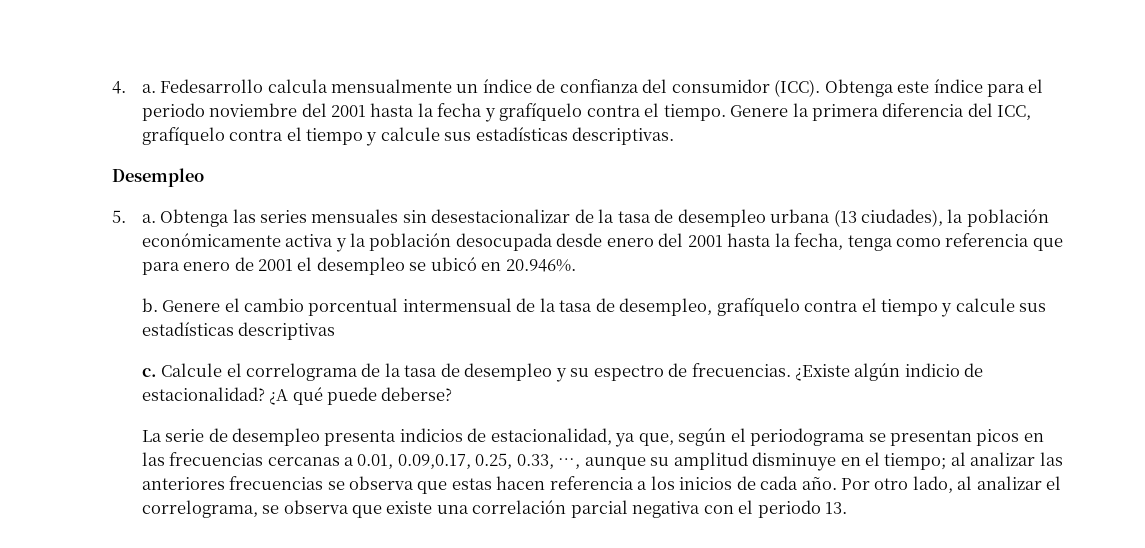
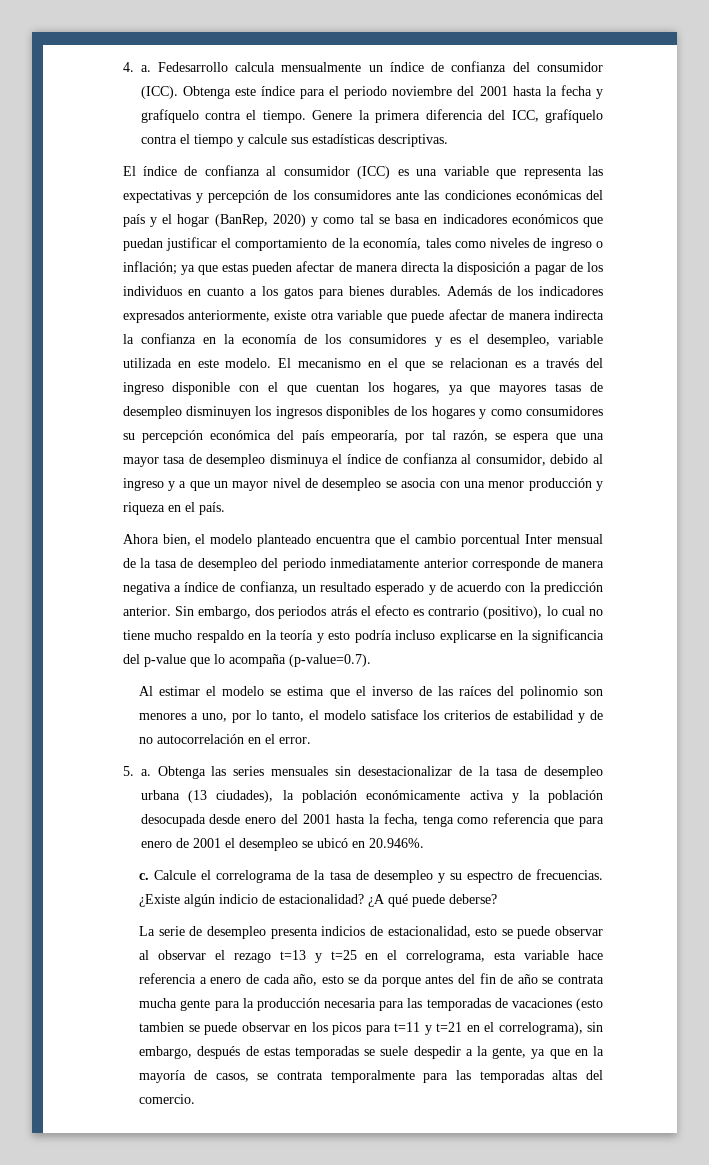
[111,168,204,187] Desempleo -> [122,165,603,179] [122,190,603,203] [122,214,603,227] [122,237,603,251] [122,261,603,275] [122,286,603,299] [122,309,604,323] [122,333,603,347] [122,358,603,371] [122,382,603,395] [122,406,603,419] [122,430,604,443] [122,453,603,467] [122,478,603,491] [122,502,225,515] [122,534,603,547] [122,558,604,571] [122,581,603,595] [122,605,603,619] [122,629,604,643] [122,654,371,667] [139,686,603,699] [139,709,603,723] [139,734,312,744] El índice de confianza al consumidor (ICC) es una variable que representa las expectativas y percepción de los consumidores ante las condiciones económicas del país y el hogar (BanRep, 2020) y como tal se basa en indicadores económicos que puedan justificar el comportamiento de la economía, tales como niveles de ingreso o inflación; ya que estas pueden afectar de manera directa la disposición a pagar de los individuos en cuanto a los gatos para bienes durables. Además de los indicadores expresados anteriormente, existe otra variable que puede afectar de manera indirecta la confianza en la economía de los consumidores y es el desempleo, variable utilizada en este modelo. El mecanismo en el que se relacionan es a través del ingreso disponible con el que cuentan los hogares, ya que mayores tasas de desempleo disminuyen los ingresos disponibles de los hogares y como consumidores su percepción económica del país empeoraría, por tal razón, se espera que una mayor tasa de desempleo disminuya el índice de confianza al consumidor, debido al ingreso y a que un mayor nivel de desempleo se asocia con una menor producción y riqueza en el país. // Ahora bien, el modelo planteado encuentra que el cambio porcentual Inter mensual de la tasa de desempleo del periodo inmediatamente anterior corresponde de manera negativa a índice de confianza, un resultado esperado y de acuerdo con la predicción anterior. Sin embargo, dos periodos atrás el efecto es contrario (positivo), lo cual no tiene mucho respaldo en la teoría y esto podría incluso explicarse en la significancia del p-value que lo acompaña (p-value=0.7). // Al estimar el modelo se estima que el inverso de las raíces del polinomio son menores a uno, por lo tanto, el modelo satisface los criterios de estabilidad y de no autocorrelación en el error.
[141,298,1047,317] [141,322,336,340] // b. Genere el cambio porcentual intermensual de la tasa de desempleo, grafíquelo contra el tiempo y calcule sus estadísticas descriptivas -> (424, 843) none
[615,428,1044,447] [141,452,1063,471] [141,476,1062,494] [141,500,848,518] ya que, según el periodograma se presentan picos en las frecuencias cercanas a 0.01, 0.09,0.17, 0.25, 0.33, …, aunque su amplitud disminuye en el tiempo; al analizar las anteriores frecuencias se observa que estas hacen referencia a los inicios de cada año. Por otro lado, al analizar el correlograma, se observa que existe una correlación parcial negativa con el periodo 13. -> [475,926,604,939] [139,950,603,963] [139,973,605,987] [139,998,603,1011] [139,1022,603,1035] [139,1046,605,1059] [139,1070,603,1083] [139,1094,196,1104] esto se puede observar al observar el rezago t=13 y t=25 en el correlograma, esta variable hace referencia a enero de cada año, esto se da porque antes del fin de año se contrata mucha gente para la producción necesaria para las temporadas de vacaciones (esto tambien se puede observar en los picos para t=11 y t=21 en el correlograma), sin embargo, después de estas temporadas se suele despedir a la gente, ya que en la mayoría de casos, se contrata temporalmente para las temporadas altas del comercio.

